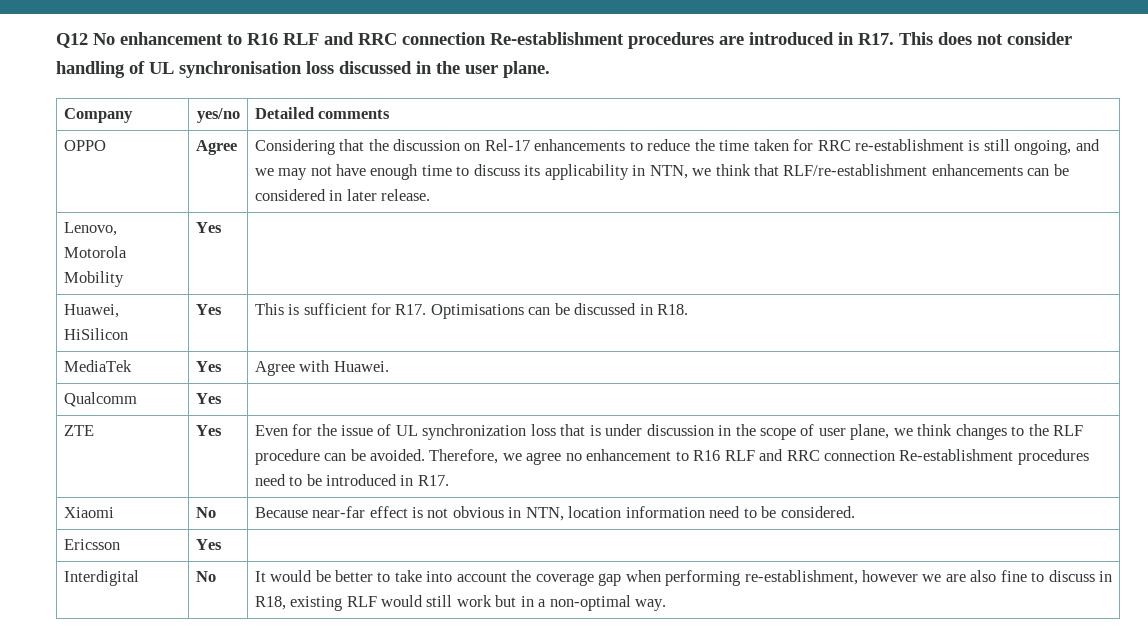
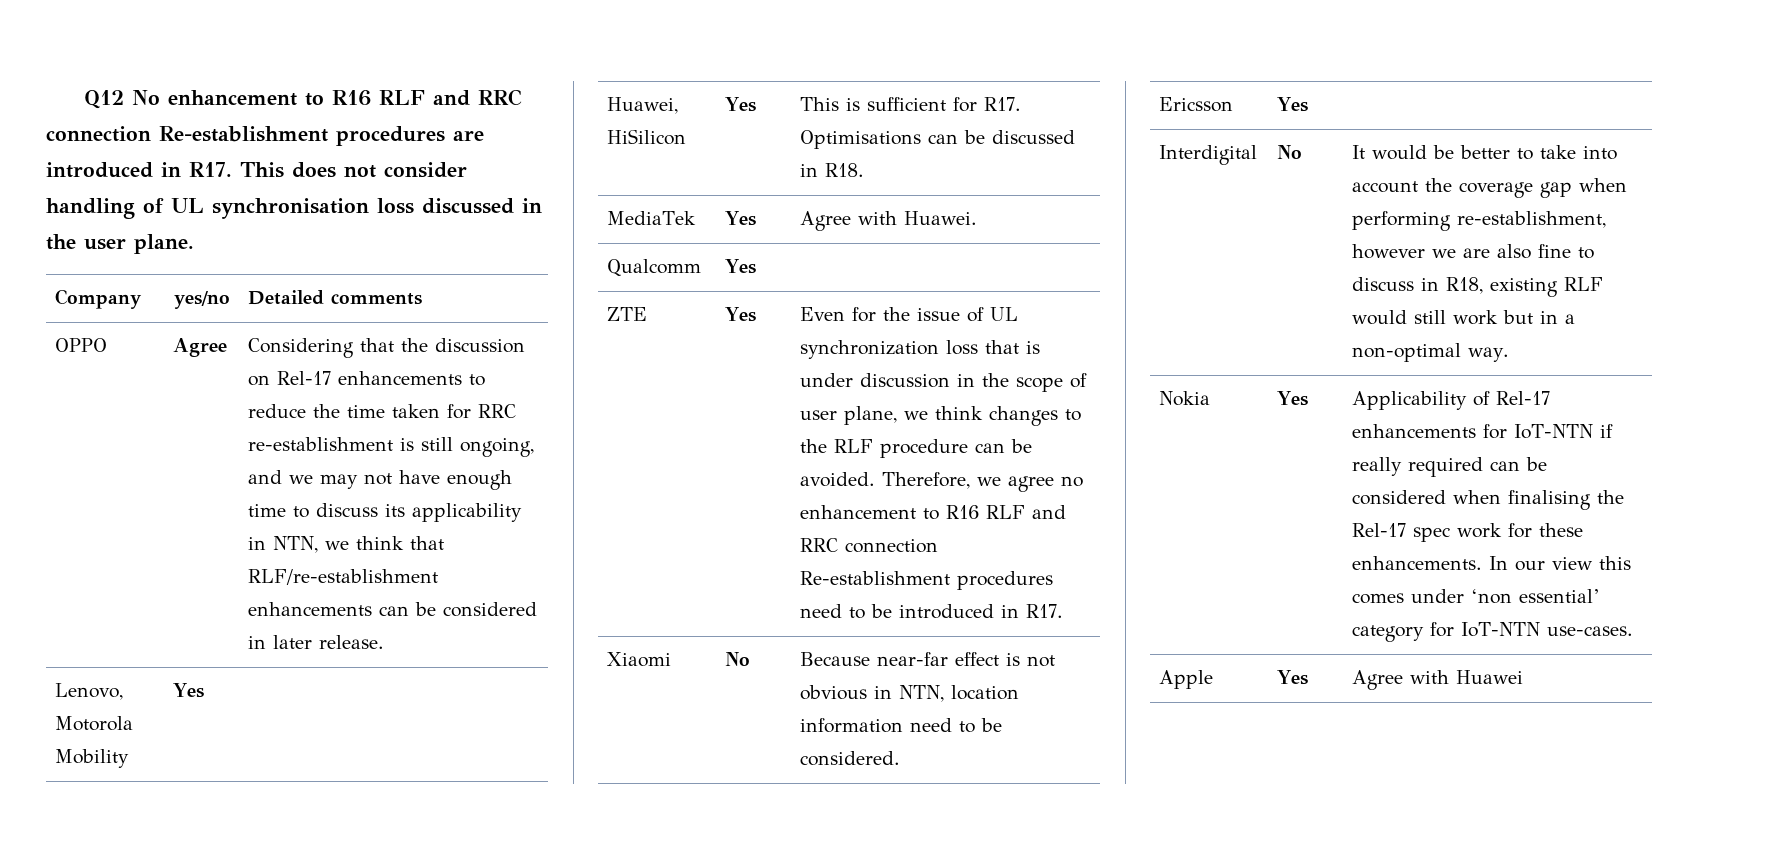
(667, 605) none -> [1159,391,1211,406] [1277,391,1309,406] [1352,391,1551,410] [1352,424,1614,439] [1352,457,1548,477] [1352,490,1625,510] [1352,523,1584,542] [1352,556,1632,571] [1352,589,1601,604] [1352,622,1634,642] [1159,670,1214,689] [1277,670,1309,685] [1352,670,1524,690] // Nokia | Yes | Applicability of Rel-17 enhancements for IoT-NTN if really required can be considered when finalising the Rel-17 spec work for these enhancements. In our view this comes under ‘non essential’ category for IoT-NTN use-cases. // Apple | Yes | Agree with Huawei

